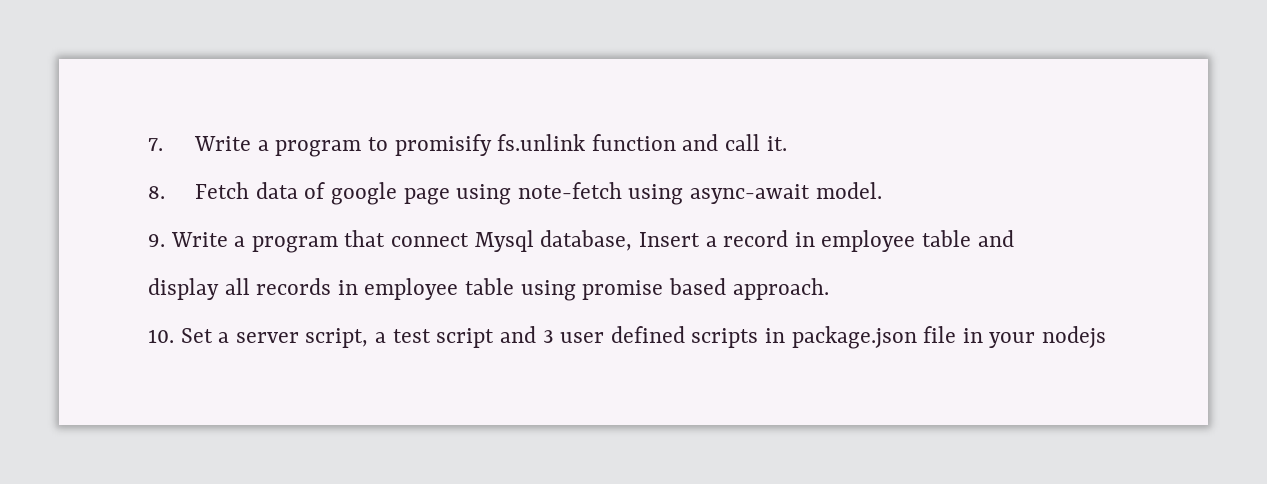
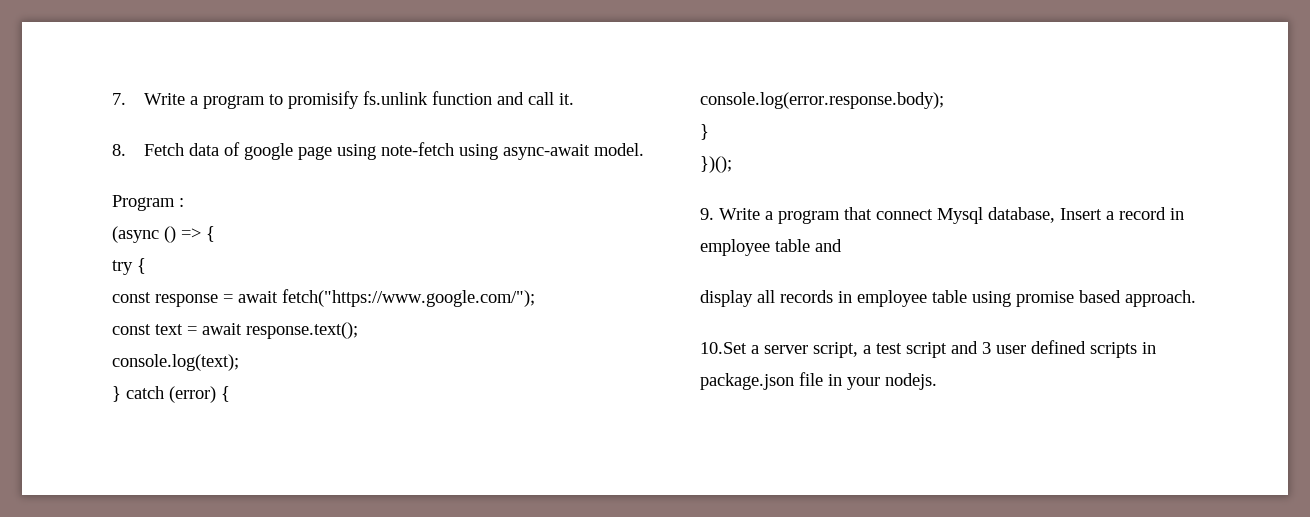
(882, 190) none -> [112,195,184,211] [112,226,215,243] [112,258,146,275] [112,289,535,307] [112,322,358,339] [112,354,239,371] [112,386,230,403] [700,92,944,109] [700,124,709,140] [700,156,732,173] // Program : // (async () => { // try { // const response = await fetch("https://www.google.com/"); // const text = await response.text(); // console.log(text); // } catch (error) { // console.log(error.response.body); // } // })();
[148,328,213,343] 10. Set -> [700,342,747,354] 10.Set
[1042,326,1107,348] nodejs -> [885,373,937,390] nodejs.

